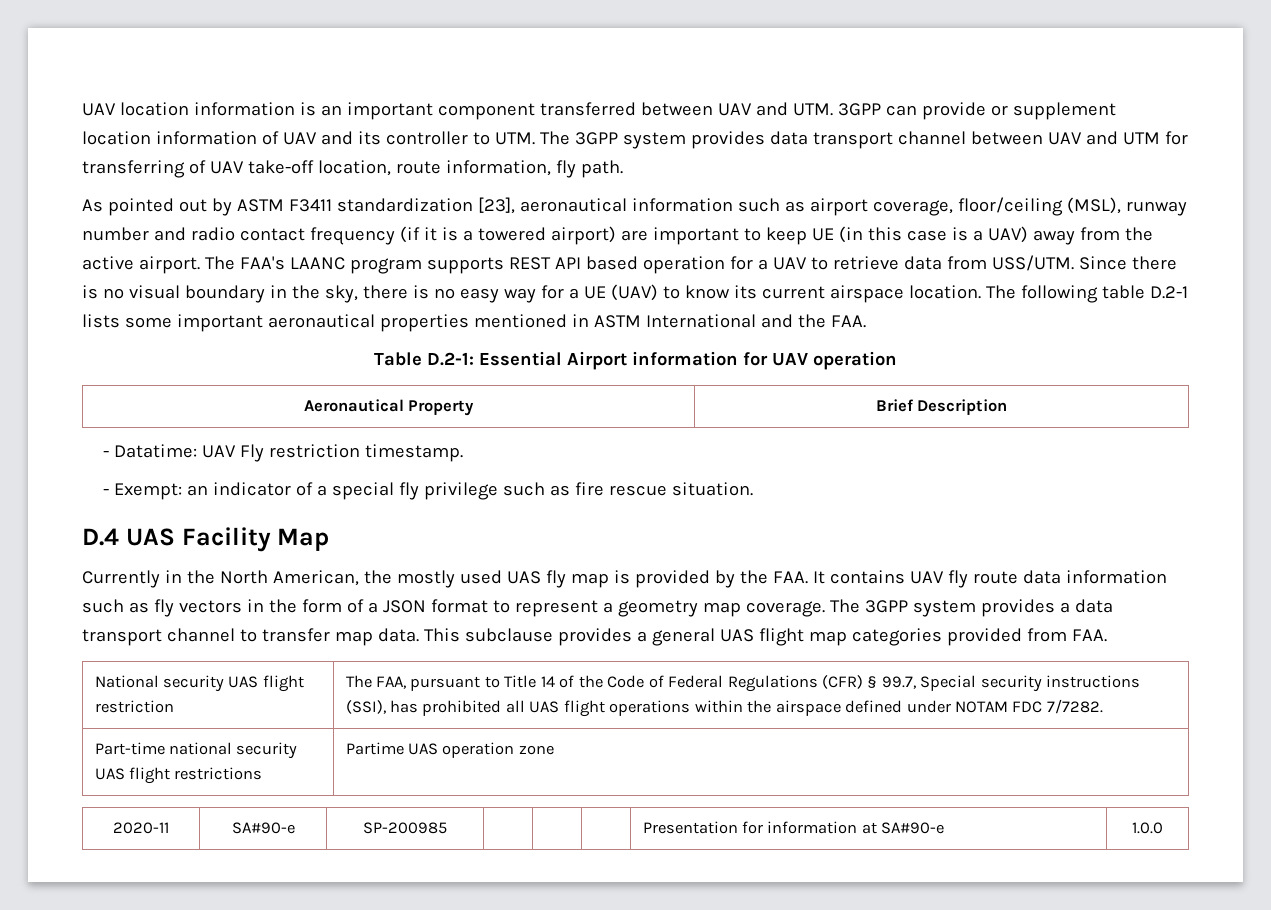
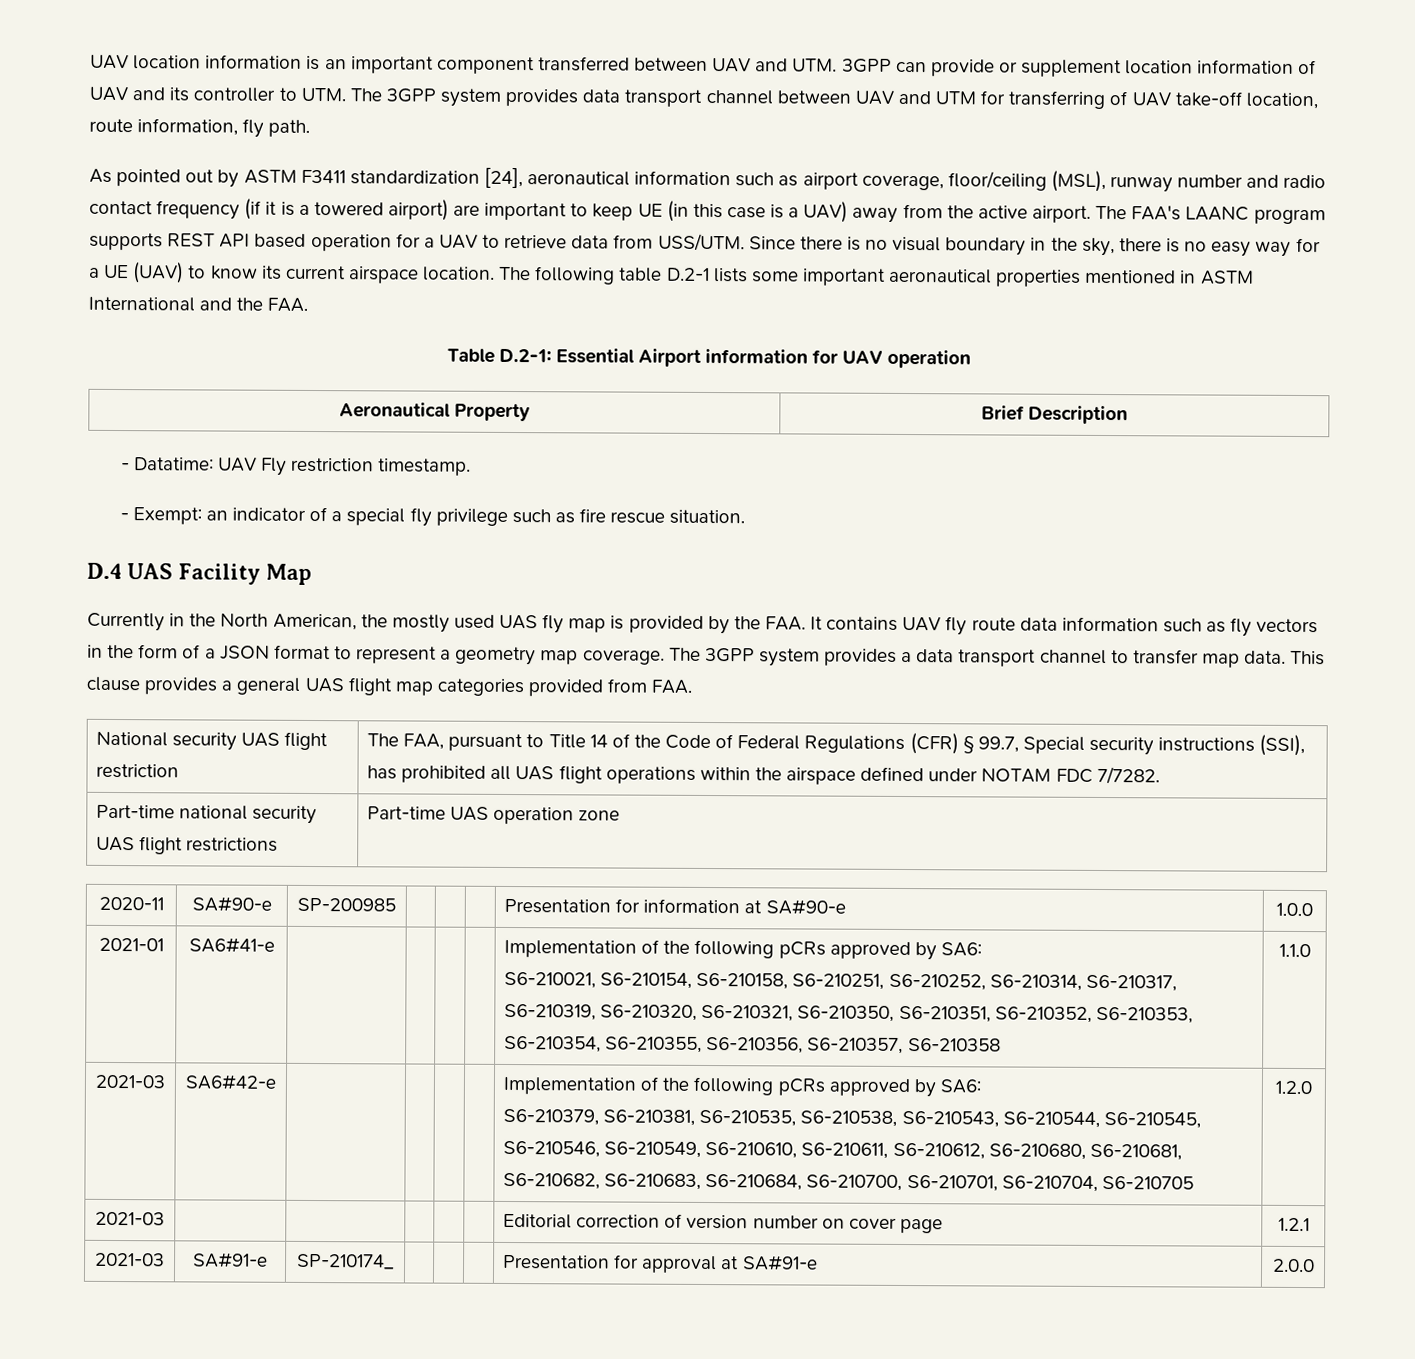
[477,197,515,214] [23], -> [483,167,523,189] [24],
[464,628,553,642] subclause -> [86,676,141,692] clause
[345,742,404,755] Partime -> [367,806,447,820] Part-time
(1163, 828) none -> [98,937,164,952] [188,937,275,953] [504,939,982,961] [504,971,1177,992] [504,1003,1193,1024] [504,1035,1001,1054] [1278,943,1311,958] [95,1074,165,1089] [185,1074,276,1090] [503,1076,981,1098] [503,1108,1201,1129] [503,1140,1182,1161] [503,1172,1194,1192] [1275,1080,1312,1095] [95,1211,165,1226] [503,1213,943,1234] [1277,1217,1310,1232] [95,1252,165,1267] [193,1252,268,1268] [296,1253,395,1270] [503,1254,818,1274] [1272,1258,1315,1273] // 2021-01 | SA6#41-e | | | | | Implementation of the following pCRs approved by SA6: // S6-210021, S6-210154, S6-210158, S6-210251, S6-210252, S6-210314, S6-210317, S6-210319, S6-210320, S6-210321, S6-210350, S6-210351, S6-210352, S6-210353, S6-210354, S6-210355, S6-210356, S6-210357, S6-210358 | 1.1.0 // 2021-03 | SA6#42-e | | | | | Implementation of the following pCRs approved by SA6: // S6-210379, S6-210381, S6-210535, S6-210538, S6-210543, S6-210544, S6-210545, S6-210546, S6-210549, S6-210610, S6-210611, S6-210612, S6-210680, S6-210681, S6-210682, S6-210683, S6-210684, S6-210700, S6-210701, S6-210704, S6-210705 | 1.2.0 // 2021-03 | | | | | | Editorial correction of version number on cover page | 1.2.1 // 2021-03 | SA#91-e | SP-210174_ | | | | Presentation for approval at SA#91-e | 2.0.0

